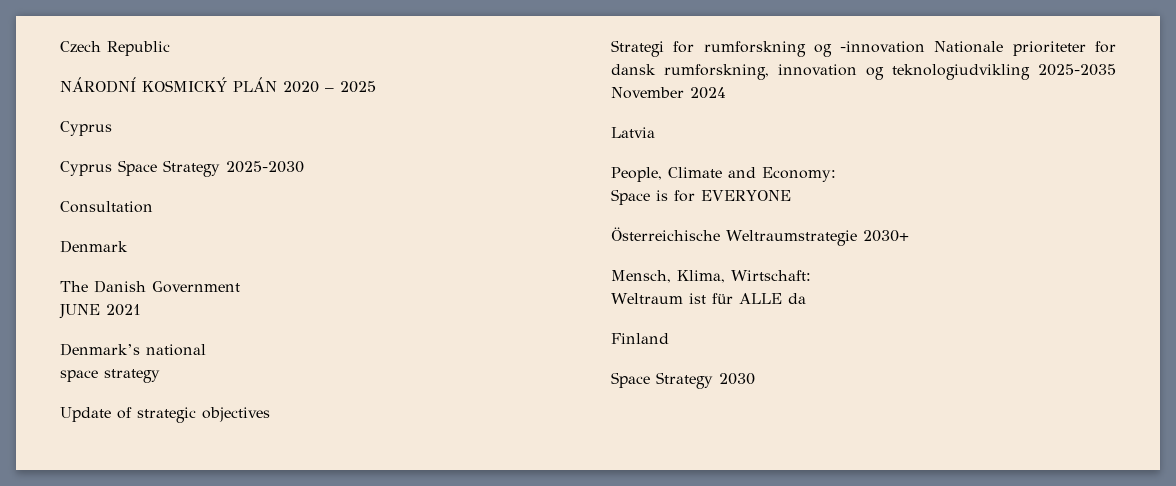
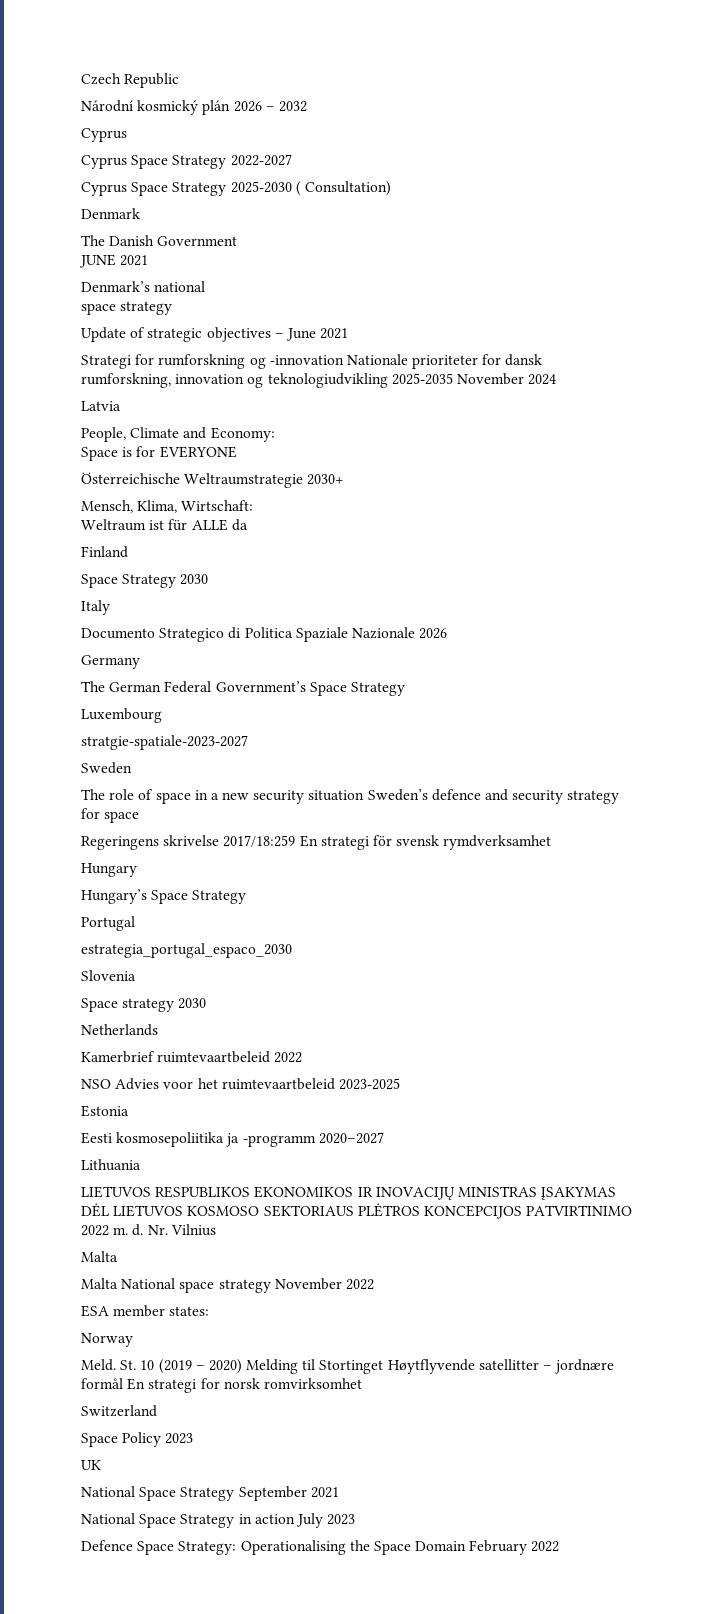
[60,77,376,93] [60,121,112,136] NÁRODNÍ KOSMICKÝ PLÁN 2020 – 2025 // Cyprus -> [81,100,307,115] [81,128,127,142] [81,154,292,169] Národní kosmický plán 2026 – 2032 // Cyprus // Cyprus Space Strategy 2022-2027
[60,201,153,213] // Consultation -> [295,181,391,196] ( Consultation)
(270, 414) none -> [274,328,349,341] – June 2021
(755, 379) none -> [81,600,110,615] [81,627,448,642] [81,655,140,669] [81,681,405,696] [81,708,162,723] [81,735,248,750] [81,762,132,774] [81,789,620,804] [81,808,140,823] [81,835,552,850] [81,863,137,877] [81,889,247,904] [81,916,135,931] [81,943,292,958] [81,970,136,981] [81,998,207,1012] [81,1024,158,1036] [81,1051,303,1063] [81,1078,400,1090] [81,1105,129,1117] [81,1132,384,1147] [81,1159,141,1171] [81,1186,617,1200] [81,1203,633,1219] [81,1224,216,1236] [81,1251,118,1262] [81,1278,374,1293] [81,1305,210,1317] [81,1333,133,1347] [81,1359,615,1374] [81,1378,362,1393] [81,1405,157,1417] [81,1432,194,1447] [81,1460,101,1470] [81,1486,339,1501] [81,1513,356,1528] [81,1540,560,1555] // Italy // Documento Strategico di Politica Spaziale Nazionale 2026 // Germany // The German Federal Government’s Space Strategy // Luxembourg // stratgie-spatiale-2023-2027 // Sweden // The role of space in a new security situation Sweden’s defence and security strategy for space // Regeringens skrivelse 2017/18:259 En strategi för svensk rymdverksamhet // Hungary // Hungary’s Space Strategy // Portugal // estrategia_portugal_espaco_2030 // Slovenia // Space strategy 2030 // Netherlands // Kamerbrief ruimtevaartbeleid 2022 // NSO Advies voor het ruimtevaartbeleid 2023-2025 // Estonia // Eesti kosmosepoliitika ja -programm 2020–2027 // Lithuania // LIETUVOS RESPUBLIKOS EKONOMIKOS IR INOVACIJŲ MINISTRAS ĮSAKYMAS DĖL LIETUVOS KOSMOSO SEKTORIAUS PLĖTROS KONCEPCIJOS PATVIRTINIMO 2022 m. d. Nr. Vilnius // Malta // Malta National space strategy November 2022 // ESA member states: // Norway // Meld. St. 10 (2019 – 2020) Melding til Stortinget Høytflyvende satellitter – jordnære formål En strategi for norsk romvirksomhet // Switzerland // Space Policy 2023 // UK // National Space Strategy September 2021 // National Space Strategy in action July 2023 // Defence Space Strategy: Operationalising the Space Domain February 2022

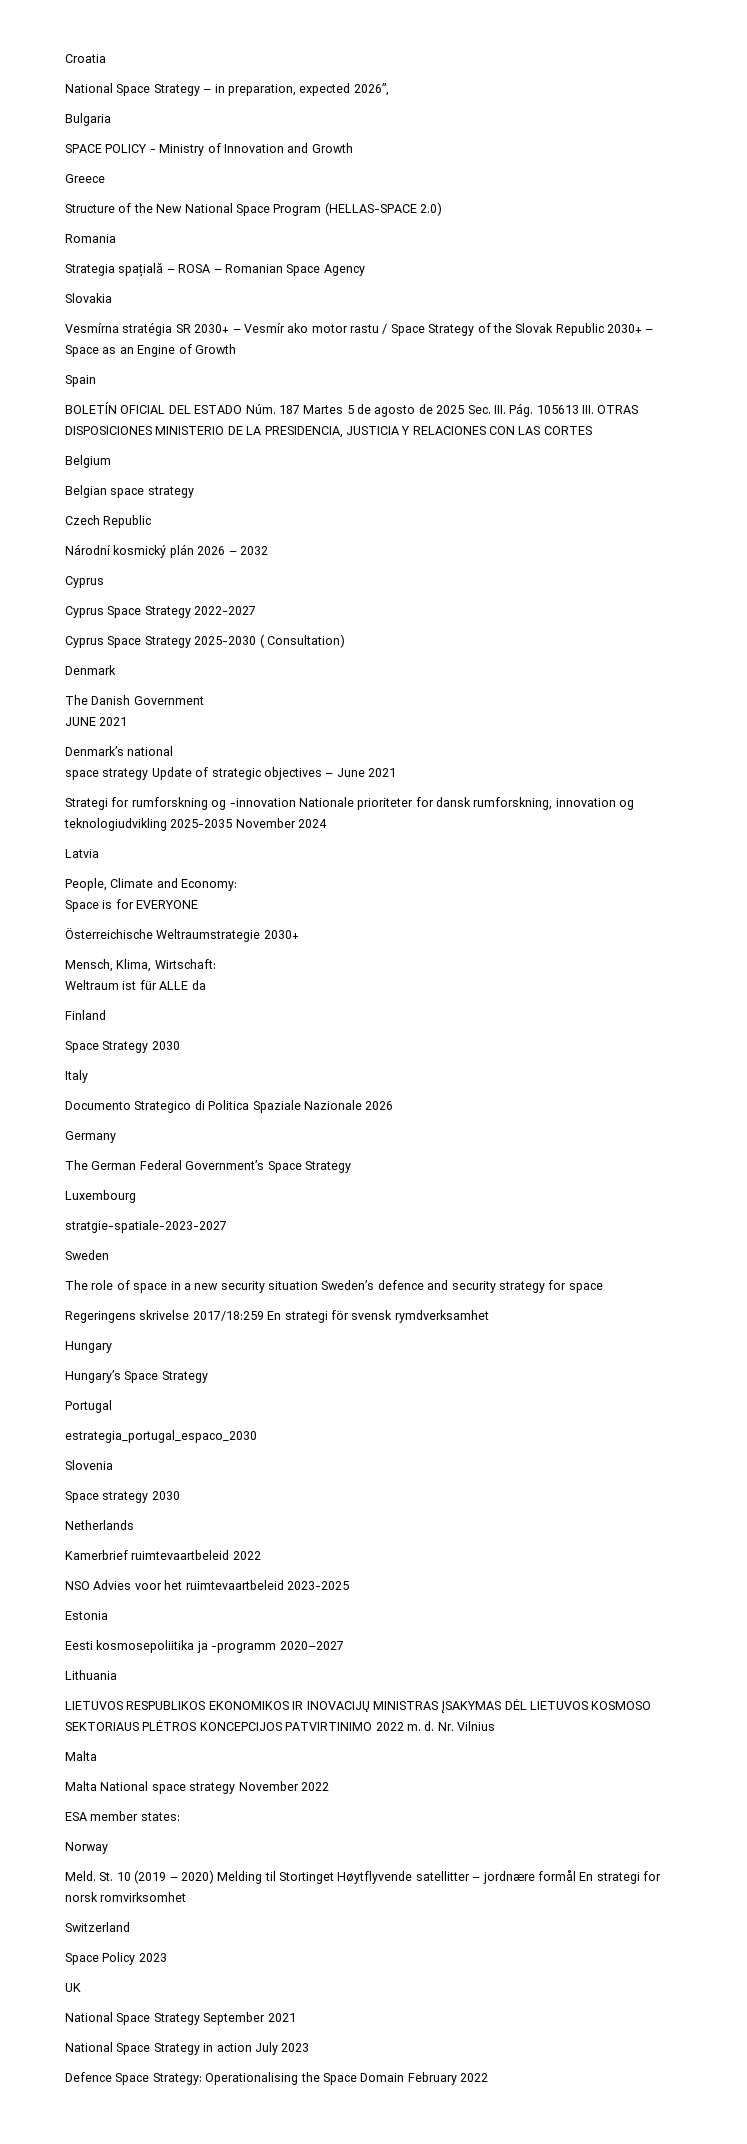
(81, 79) none -> [65,54,106,63] [65,83,389,96] [65,113,111,126] [65,143,353,156] [65,174,105,183] [65,202,442,216] [65,234,116,243] [65,263,365,277] [65,293,112,303] [65,322,654,336] [65,344,236,357] [65,375,96,387] [65,402,639,417] [65,426,592,438] [65,455,111,468] [65,485,194,498] Croatia // National Space Strategy – in preparation, expected 2026”, // Bulgaria // SPACE POLICY - Ministry of Innovation and Growth // Greece // Structure of the New National Space Program (HELLAS-SPACE 2.0) // Romania // Strategia spațială – ROSA – Romanian Space Agency // Slovakia // Vesmírna stratégia SR 2030+ – Vesmír ako motor rastu / Space Strategy of the Slovak Republic 2030+ – Space as an Engine of Growth // Spain // BOLETÍN OFICIAL DEL ESTADO Núm. 187 Martes 5 de agosto de 2025 Sec. III. Pág. 105613 III. OTRAS DISPOSICIONES MINISTERIO DE LA PRESIDENCIA, JUSTICIA Y RELACIONES CON LAS CORTES // Belgium // Belgian space strategy //
(173, 308) // -> (149, 774) none

